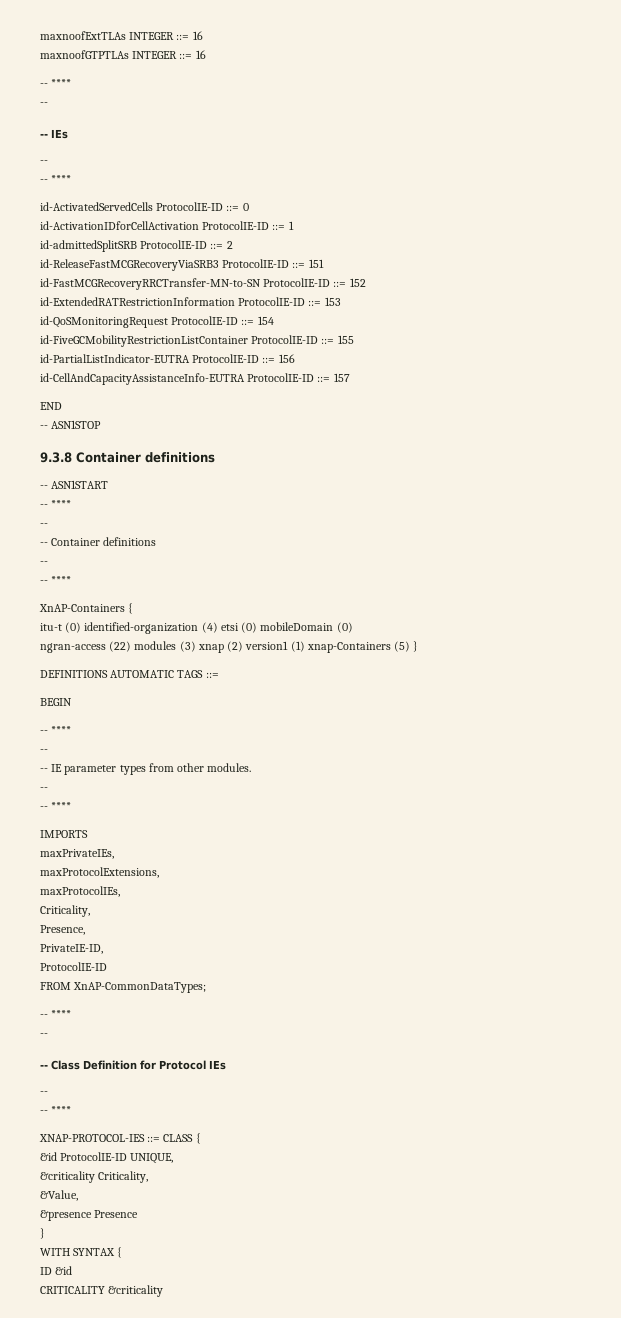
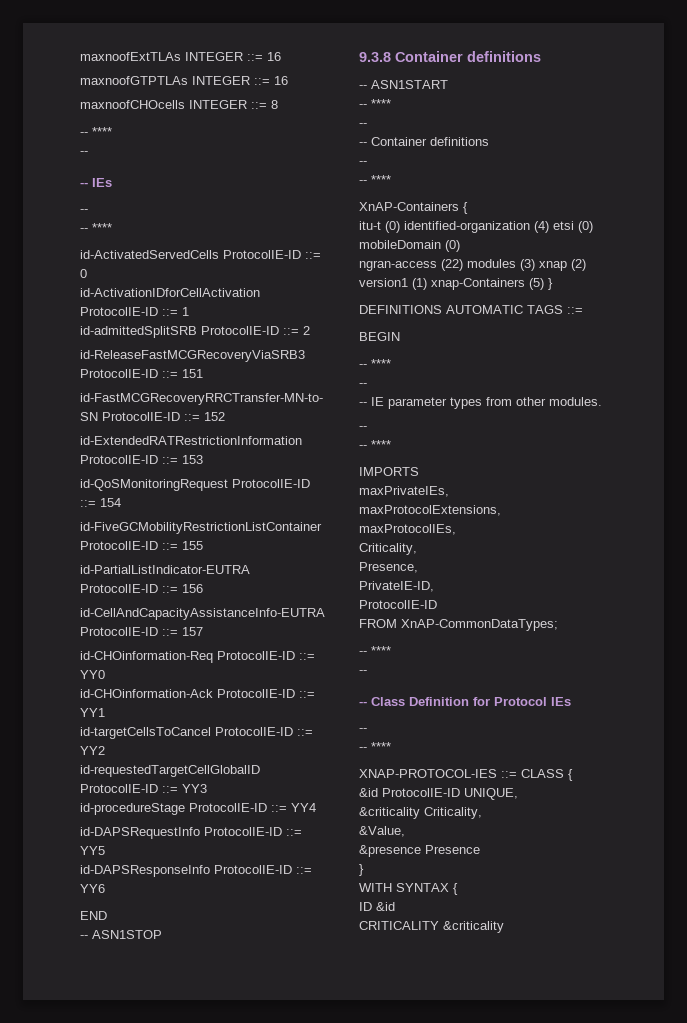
(206, 54) none -> [80,100,278,109] // maxnoofCHOcells INTEGER ::= 8
(350, 377) none -> [80,651,315,663] [80,670,105,679] [80,689,315,698] [80,708,105,717] [80,727,313,739] [80,746,105,755] [80,765,260,777] [80,784,207,793] [80,803,316,815] [80,827,302,839] [80,846,105,855] [80,865,312,877] [80,884,105,893] // id-CHOinformation-Req ProtocolIE-ID ::= YY0 // id-CHOinformation-Ack ProtocolIE-ID ::= YY1 // id-targetCellsToCancel ProtocolIE-ID ::= YY2 // id-requestedTargetCellGlobalID ProtocolIE-ID ::= YY3 // id-procedureStage ProtocolIE-ID ::= YY4 // id-DAPSRequestInfo ProtocolIE-ID ::= YY5 // id-DAPSResponseInfo ProtocolIE-ID ::= YY6

